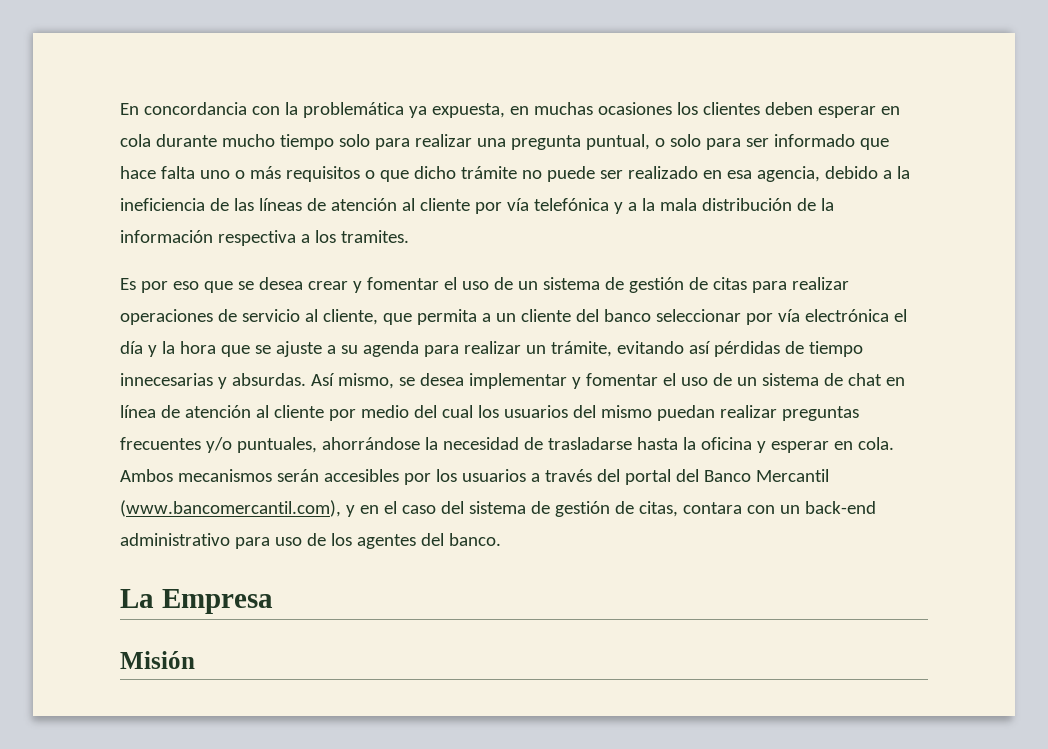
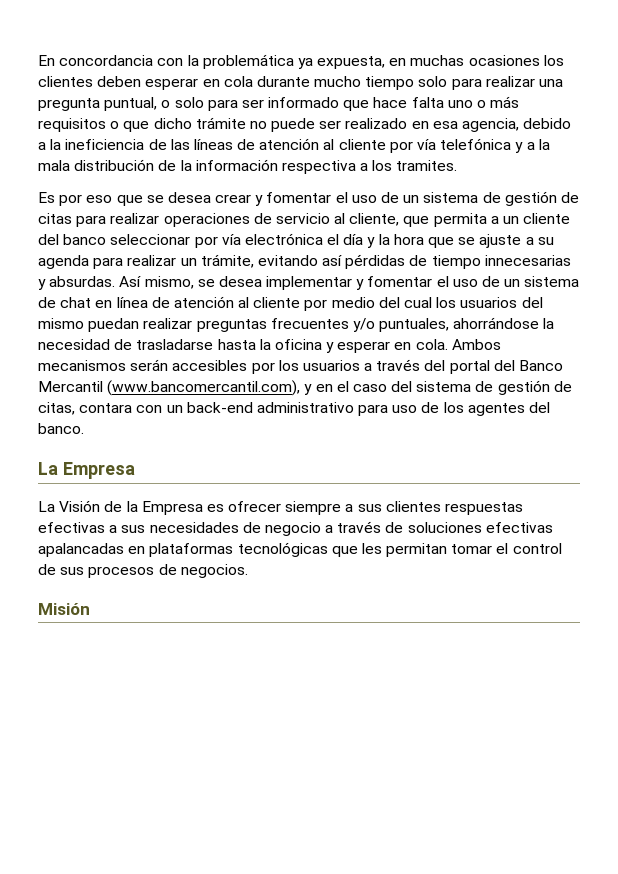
(273, 601) none -> [38,500,524,515] [38,521,553,536] [38,542,562,557] [38,564,248,578] // La Visión de la Empresa es ofrecer siempre a sus clientes respuestas efectivas a sus necesidades de negocio a través de soluciones efectivas apalancadas en plataformas tecnológicas que les permitan tomar el control de sus procesos de negocios.

